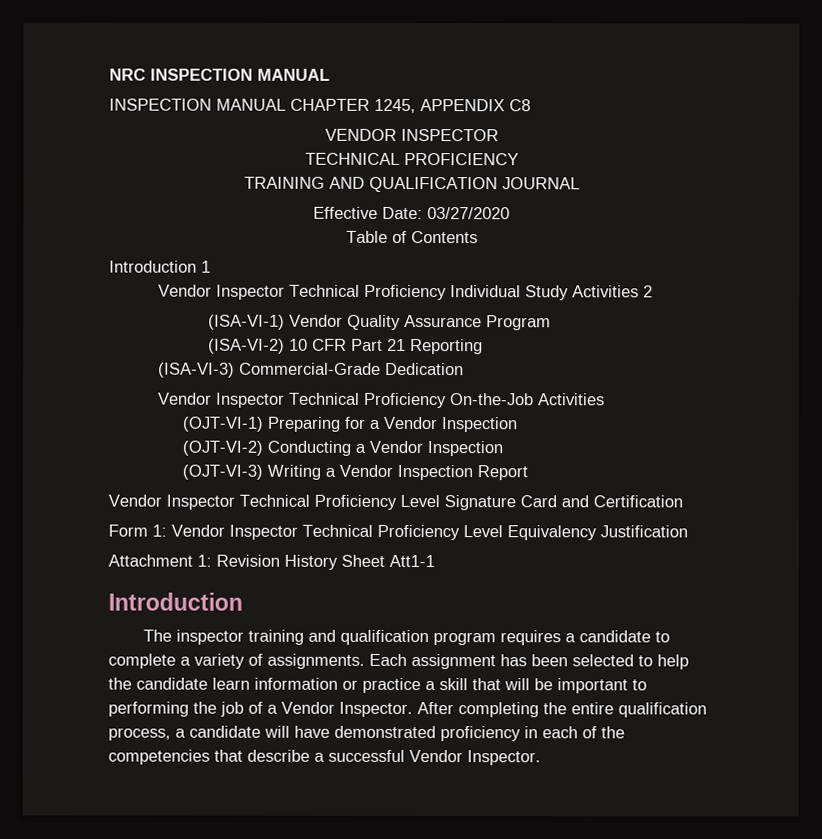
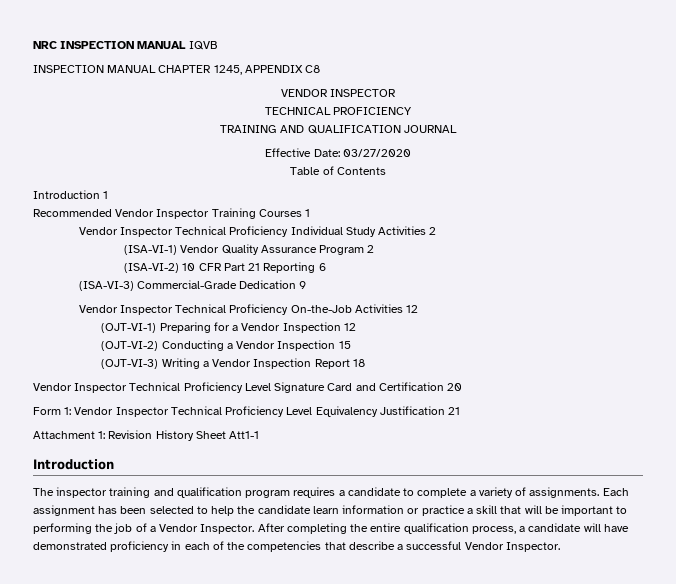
(330, 74) none -> [188,41,217,50] IQVB
(211, 266) none -> [33,208,311,219] // Recommended Vendor Inspector Training Courses 1
(551, 323) none -> [367,245,375,253] 2
(483, 346) none -> [318,263,326,271] 6
(465, 369) none -> [299,281,307,289] 9
(606, 399) none -> [406,305,419,313] 12
(519, 425) none -> [343,323,356,331] 12
(504, 449) none -> [338,341,351,349] 15
(529, 473) none -> [352,359,365,367] 18
(683, 501) none -> [447,383,463,391] 20
(688, 531) none -> [448,407,461,415] 21

